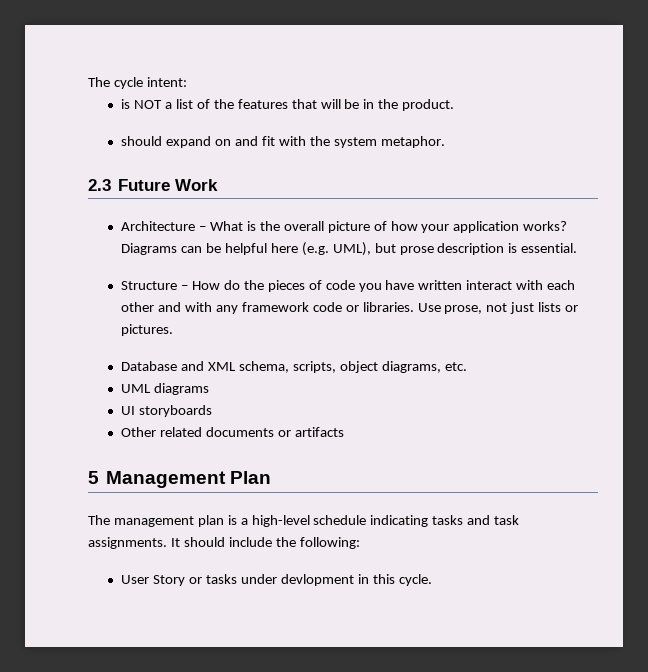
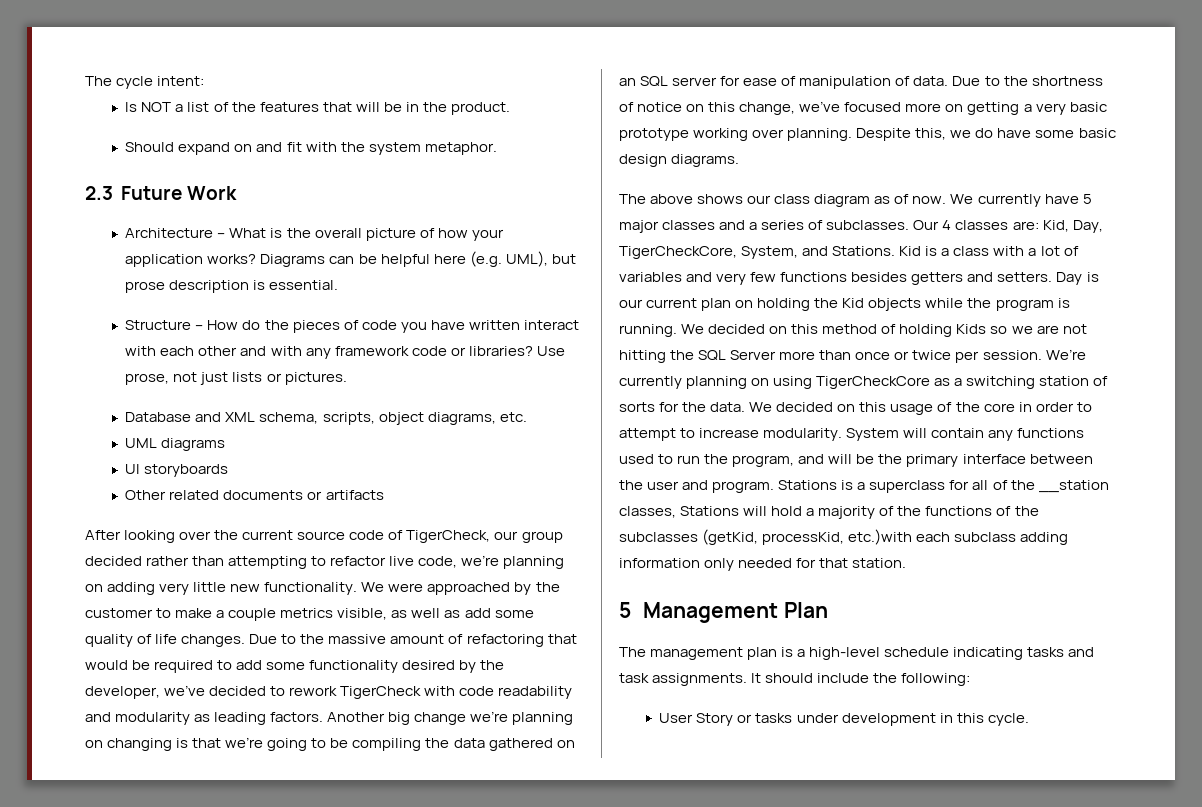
[121,99,131,109] is -> [125,102,138,112] Is
[121,136,163,146] should -> [125,142,175,152] Should
[362,302,414,312] libraries. -> [468,346,533,356] libraries?
(344, 432) none -> [85,530,563,543] [85,555,565,569] [85,582,560,595] [85,608,534,621] [85,634,577,647] [85,660,505,673] [85,685,573,699] [85,711,574,725] [85,737,575,751] [619,76,1103,89] [619,101,1107,115] [619,128,1116,141] [619,154,740,167] [619,194,1092,207] [619,220,1103,233] [619,246,1079,259] [619,272,1099,285] [619,298,1070,311] [619,324,1087,337] [619,349,1086,363] [619,376,1109,389] [619,402,1092,415] [619,428,1085,441] [619,454,1093,467] [619,480,1109,493] [619,506,1039,519] [619,529,1069,545] [619,558,907,571] // After looking over the current source code of TigerCheck, our group decided rather than attempting to refactor live code, we’re planning on adding very little new functionality. We were approached by the customer to make a couple metrics visible, as well as add some quality of life changes. Due to the massive amount of refactoring that would be required to add some functionality desired by the developer, we’ve decided to rework TigerCheck with code readability and modularity as leading factors. Another big change we’re planning on changing is that we’re going to be compiling the data gathered on an SQL server for ease of manipulation of data. Due to the shortness of notice on this change, we’ve focused more on getting a very basic prototype working over planning. Despite this, we do have some basic design diagrams. // The above shows our class diagram as of now. We currently have 5 major classes and a series of subclasses. Our 4 classes are: Kid, Day, TigerCheckCore, System, and Stations. Kid is a class with a lot of variables and very few functions besides getters and setters. Day is our current plan on holding the Kid objects while the program is running. We decided on this method of holding Kids so we are not hitting the SQL Server more than once or twice per session. We’re currently planning on using TigerCheckCore as a switching station of sorts for the data. We decided on this usage of the core in order to attempt to increase modularity. System will contain any functions used to run the program, and will be the primary interface between the user and program. Stations is a superclass for all of the __station classes, Stations will hold a majority of the functions of the subclasses (getKid, processKid, etc.)with each subclass adding information only needed for that station.
[280,574,354,586] devlopment -> [841,713,936,726] development

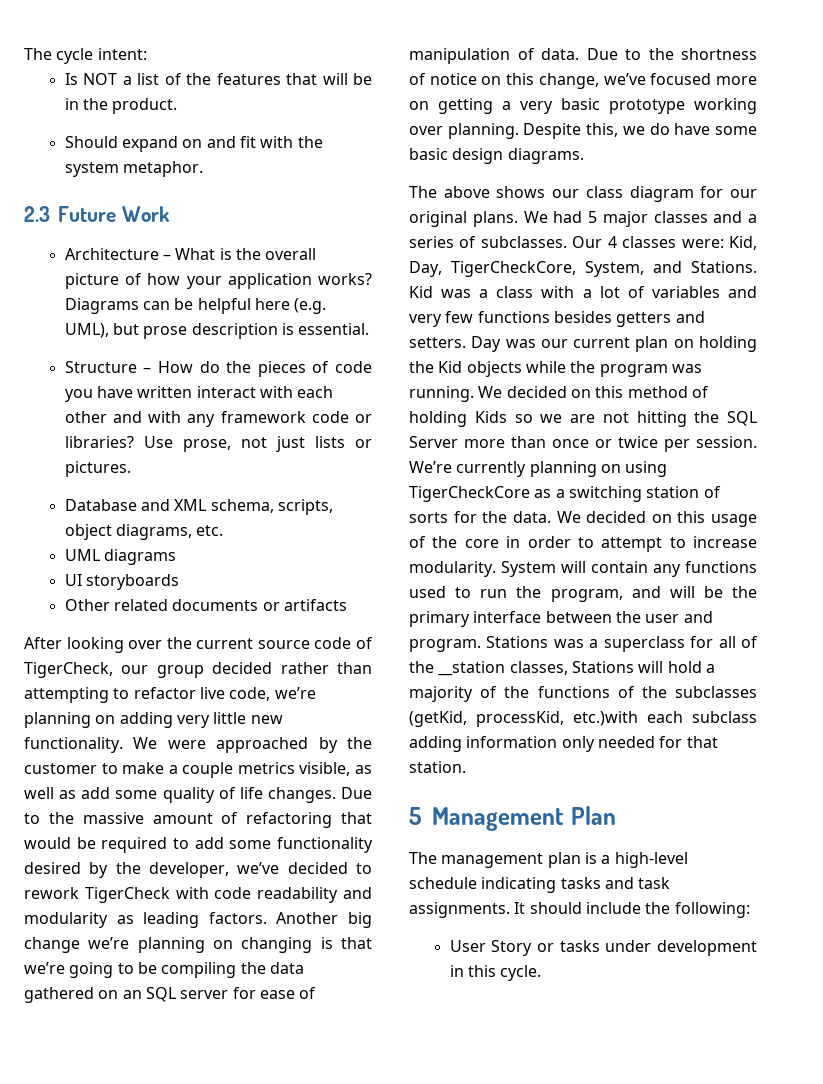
[874,194,1079,207] as of now. We currently have -> [700,186,757,198] [409,211,583,227] for our original plans. We had
[1012,221,1039,230] are: -> [681,239,724,248] were:
[925,246,938,256] is -> [441,289,472,298] was
[1086,272,1099,282] is -> [505,339,536,348] was
[1057,298,1070,308] is -> [671,364,702,373] was
[841,480,854,490] is -> [553,639,584,648] was

